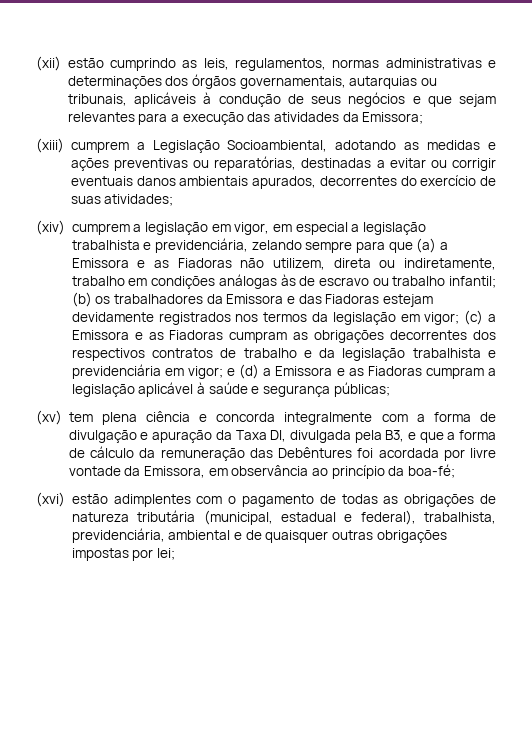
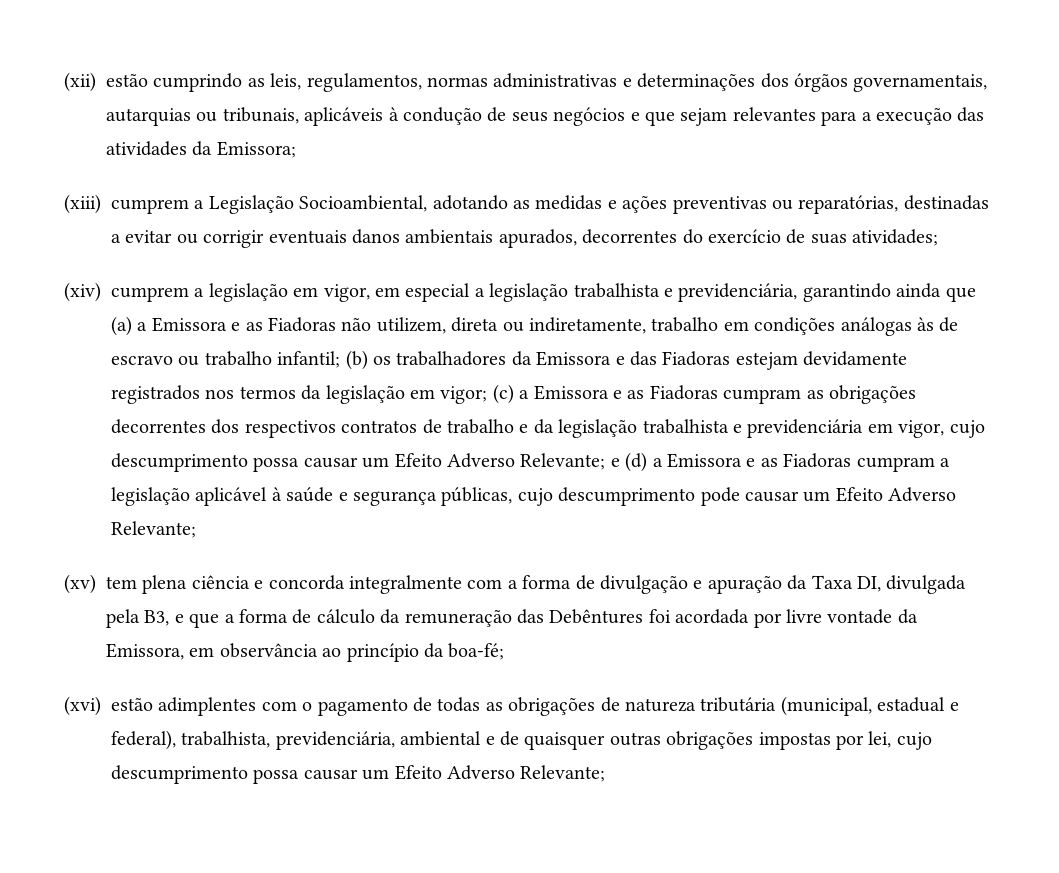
[251,240,385,253] zelando sempre para -> [802,283,942,302] garantindo ainda
[187,366,223,379] vigor; -> [898,420,985,438] [111,453,606,472] vigor, cujo descumprimento possa causar um Efeito Adverso Relevante;
[333,382,390,397] públicas; -> [441,487,957,506] [111,521,196,538] públicas, cujo descumprimento pode causar um Efeito Adverso Relevante;
[157,548,176,560] lei; -> [868,731,932,750] [111,765,606,784] lei, cujo descumprimento possa causar um Efeito Adverso Relevante;

